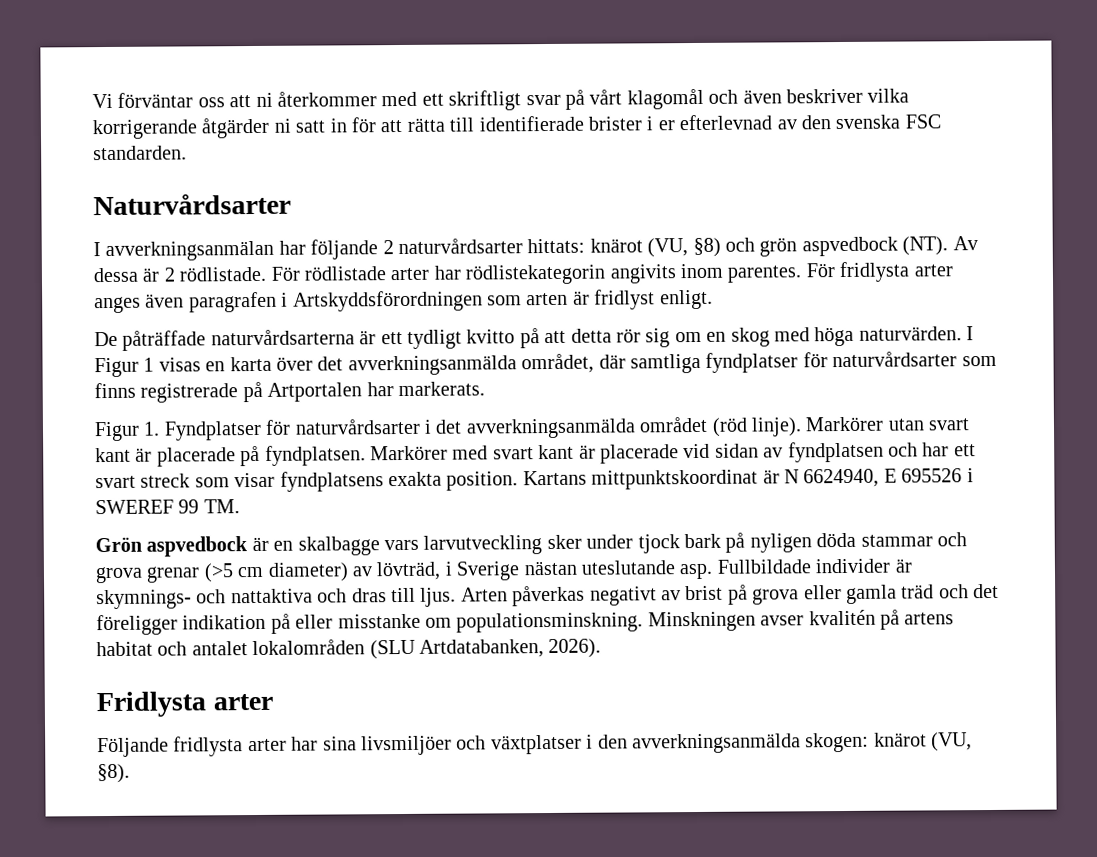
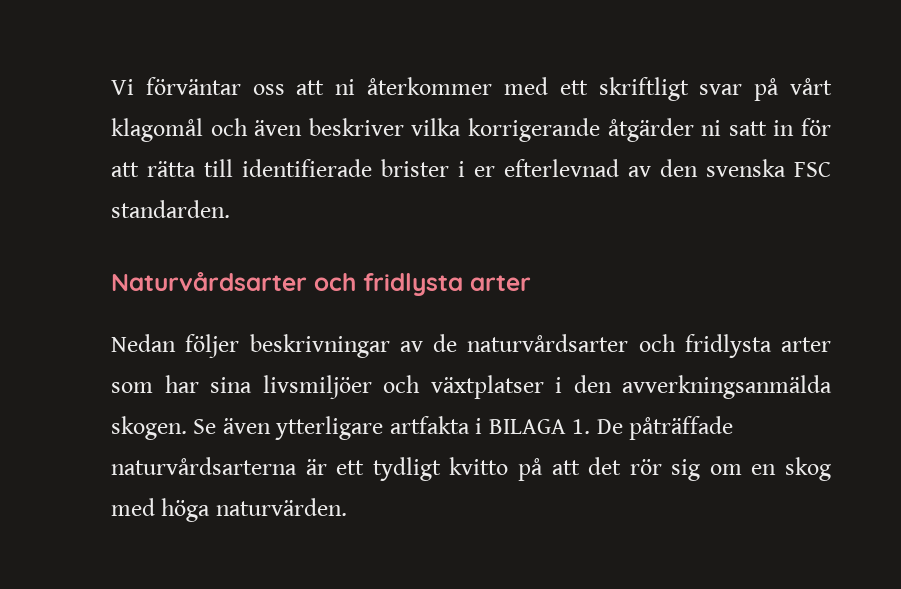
[93,236,978,262] [93,261,953,285] [94,289,713,314] // I avverkningsanmälan har följande 2 naturvårdsarter hittats: knärot (VU, §8) och grön aspvedbock (NT). Av dessa är 2 rödlistade. För rödlistade arter har rödlistekategorin angivits inom parentes. För fridlysta arter anges även paragrafen i Artskyddsförordningen som arten är fridlyst enligt. // -> [314,273,531,296] [111,334,831,358] [111,375,832,399] [111,416,591,440] och fridlysta arter // Nedan följer beskrivningar av de naturvårdsarter och fridlysta arter som har sina livsmiljöer och växtplatser i den avverkningsanmälda skogen. Se även ytterligare artfakta i BILAGA 1.
[570,328,612,343] detta -> [588,457,622,475] det
[966,326,975,341] [94,351,997,378] [94,381,485,403] [94,416,971,442] [95,441,976,467] [95,468,974,492] [95,499,240,515] [95,532,967,557] [95,558,912,584] [96,583,1000,610] [96,609,955,636] [96,638,602,660] [96,691,273,718] [97,732,973,758] [97,763,130,784] I Figur 1 visas en karta över det avverkningsanmälda området, där samtliga fyndplatser för naturvårdsarter som finns registrerade på Artportalen har markerats. // Figur 1. Fyndplatser för naturvårdsarter i det avverkningsanmälda området (röd linje). Markörer utan svart kant är placerade på fyndplatsen. Markörer med svart kant är placerade vid sidan av fyndplatsen och har ett svart streck som visar fyndplatsens exakta position. Kartans mittpunktskoordinat är N 6624940, E 695526 i SWEREF 99 TM. // Grön aspvedbock är en skalbagge vars larvutveckling sker under tjock bark på nyligen döda stammar och grova grenar (>5 cm diameter) av lövträd, i Sverige nästan uteslutande asp. Fullbildade individer är skymnings- och nattaktiva och dras till ljus. Arten påverkas negativt av brist på grova eller gamla träd och det föreligger indikation på eller misstanke om populationsminskning. Minskningen avser kvalitén på artens habitat och antalet lokalområden (SLU Artdatabanken, 2026). // Fridlysta arter // Följande fridlysta arter har sina livsmiljöer och växtplatser i den avverkningsanmälda skogen: knärot (VU, §8). -> (347, 507) none

